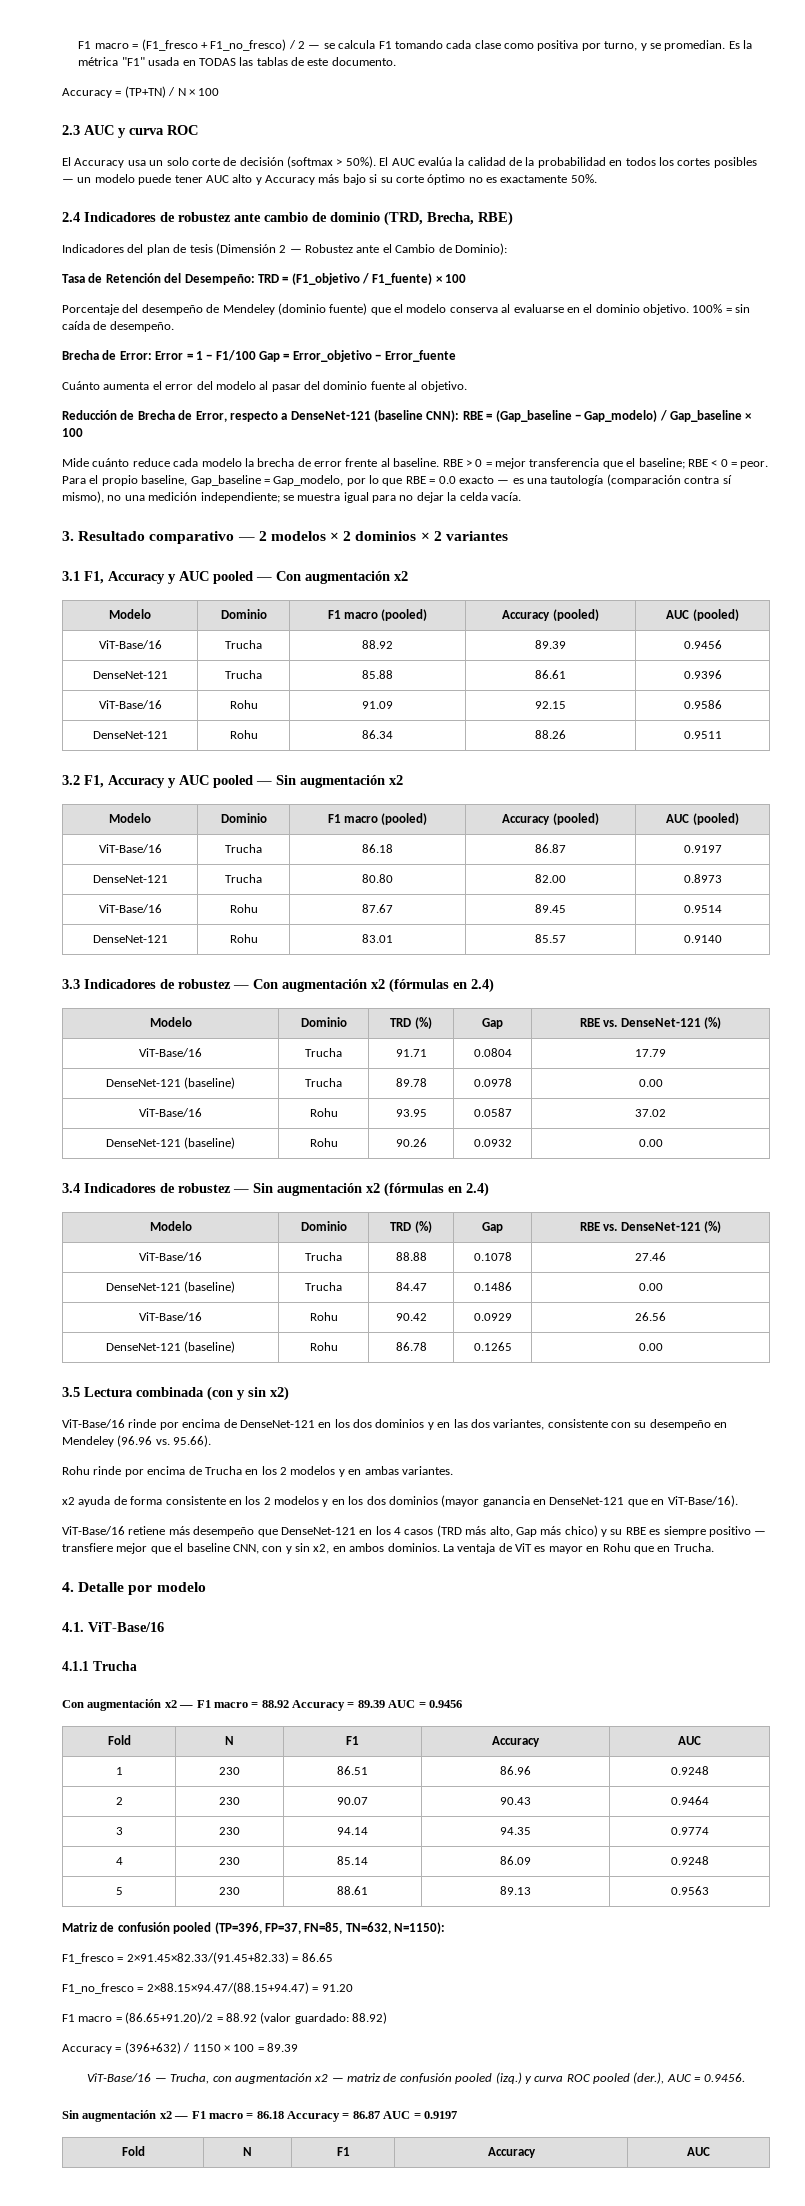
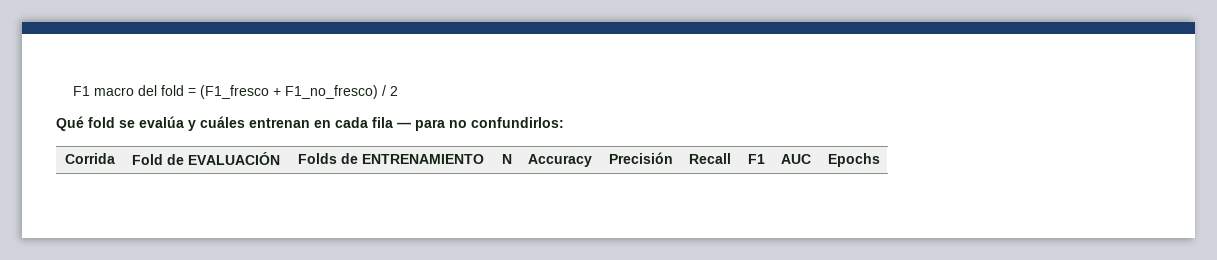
[78,41,129,49] F1 macro -> [73,85,185,96] F1 macro del fold
[308,40,753,51] [78,57,396,66] [62,86,220,98] [62,125,198,138] [62,156,757,168] [62,174,597,185] [62,211,513,226] [62,243,507,255] [62,273,467,285] [62,303,751,315] [62,321,174,332] [62,350,456,362] [62,381,467,392] [62,410,753,422] [62,428,83,437] [62,458,769,469] [62,474,732,486] [62,491,521,503] [62,531,509,544] [62,571,408,584] [109,609,151,619] [220,609,267,619] [327,609,428,621] [502,609,599,621] [666,609,739,621] [98,640,162,649] [225,640,262,649] [362,640,393,649] [535,640,566,649] [683,640,722,649] [92,671,168,679] [225,670,262,679] [362,670,393,679] [535,670,566,679] [683,670,722,679] [98,700,162,709] [229,700,258,709] [362,701,393,709] [535,701,566,709] [683,700,722,709] [92,731,168,739] [229,730,258,739] [362,730,393,739] [535,730,566,739] [683,731,722,739] [62,775,403,788] [109,813,151,823] [220,813,267,823] [327,813,428,825] [502,813,599,825] [666,813,739,825] [98,844,162,853] [225,844,262,853] [362,844,393,853] [535,844,566,853] [683,845,722,853] [92,875,168,883] [225,874,262,883] [362,874,393,883] [535,874,566,883] [683,874,722,883] [98,904,162,913] [229,904,258,913] [362,904,393,913] [535,904,566,913] [683,905,722,913] [92,935,168,943] [229,934,258,943] [362,934,393,943] [535,934,566,943] [683,935,722,943] [62,978,494,993] [149,1017,192,1027] [300,1017,347,1027] [390,1017,432,1029] [482,1018,503,1029] [579,1017,722,1029] [139,1048,202,1057] [305,1048,342,1057] [395,1049,427,1057] [473,1048,512,1057] [635,1049,666,1057] [105,1077,236,1089] [305,1078,342,1087] [395,1078,427,1087] [473,1078,512,1087] [638,1079,663,1087] [139,1108,202,1117] [309,1108,338,1117] [395,1109,427,1117] [473,1108,512,1117] [635,1109,666,1117] [105,1137,236,1149] [309,1138,338,1147] [395,1138,427,1147] [473,1139,512,1147] [638,1139,663,1147] [62,1182,489,1197] [149,1221,192,1231] [300,1221,347,1231] [390,1221,432,1233] [482,1222,503,1233] [579,1221,722,1233] [139,1252,202,1261] [305,1252,342,1261] [395,1252,427,1261] [473,1252,512,1261] [635,1252,666,1261] [105,1281,236,1293] [305,1282,342,1291] [395,1282,427,1291] [473,1282,512,1291] [638,1283,663,1291] [139,1312,202,1321] [309,1312,338,1321] [395,1313,427,1321] [473,1313,512,1321] [635,1312,666,1321] [105,1341,236,1353] [309,1342,338,1351] [395,1342,427,1351] [473,1342,512,1351] [638,1343,663,1351] [62,1386,289,1401] [62,1419,728,1430] [62,1435,212,1447] [62,1466,453,1477] [62,1495,738,1507] [62,1525,767,1537] [62,1543,714,1554] [62,1582,206,1595] [62,1622,164,1632] [62,1661,137,1671] [62,1699,462,1711] [107,1735,131,1745] [225,1736,234,1745] [346,1736,359,1745] [492,1736,540,1747] [678,1736,701,1745] [115,1767,123,1775] [219,1767,240,1775] [337,1766,368,1775] [500,1766,531,1775] [670,1766,709,1775] [115,1797,123,1805] [219,1797,240,1805] [337,1797,368,1805] [500,1797,531,1805] [670,1796,709,1805] [115,1827,123,1835] [219,1827,240,1835] [337,1827,368,1835] [500,1827,531,1835] [670,1827,709,1835] [115,1857,123,1865] [219,1857,240,1865] [337,1856,368,1865] [500,1856,531,1865] [670,1856,709,1865] [115,1887,123,1895] [219,1887,240,1895] [337,1886,368,1895] [500,1886,531,1895] [670,1886,709,1895] [62,1922,445,1934] [62,1952,333,1964] [62,1982,353,1994] [62,2012,387,2024] [62,2042,298,2054] [87,2072,745,2084] [62,2110,457,2122] [121,2146,145,2156] [243,2147,252,2156] [336,2147,350,2156] [487,2147,536,2158] [687,2147,710,2156] — se calcula F1 tomando cada clase como positiva por turno, y se promedian. Es la métrica "F1" usada en TODAS las tablas de este documento. // Accuracy = (TP+TN) / N × 100 // 2.3 AUC y curva ROC // El Accuracy usa un solo corte de decisión (softmax > 50%). El AUC evalúa la calidad de la probabilidad en todos los cortes posibles — un modelo puede tener AUC alto y Accuracy más bajo si su corte óptimo no es exactamente 50%. // 2.4 Indicadores de robustez ante cambio de dominio (TRD, Brecha, RBE) // Indicadores del plan de tesis (Dimensión 2 — Robustez ante el Cambio de Dominio): // Tasa de Retención del Desempeño: TRD = (F1_objetivo / F1_fuente) × 100 // Porcentaje del desempeño de Mendeley (dominio fuente) que el modelo conserva al evaluarse en el dominio objetivo. 100% = sin caída de desempeño. // Brecha de Error: Error = 1 − F1/100 Gap = Error_objetivo − Error_fuente // Cuánto aumenta el error del modelo al pasar del dominio fuente al objetivo. // Reducción de Brecha de Error, respecto a DenseNet-121 (baseline CNN): RBE = (Gap_baseline − Gap_modelo) / Gap_baseline × 100 // Mide cuánto reduce cada modelo la brecha de error frente al baseline. RBE > 0 = mejor transferencia que el baseline; RBE < 0 = peor. Para el propio baseline, Gap_baseline = Gap_modelo, por lo que RBE = 0.0 exacto — es una tautología (comparación contra sí mismo), no una medición independiente; se muestra igual para no dejar la celda vacía. // 3. Resultado comparativo — 2 modelos × 2 dominios × 2 variantes // 3.1 F1, Accuracy y AUC pooled — Con augmentación x2 // Modelo | Dominio | F1 macro (pooled) | Accuracy (pooled) | AUC (pooled) // ViT-Base/16 | Trucha | 88.92 | 89.39 | 0.9456 // DenseNet-121 | Trucha | 85.88 | 86.61 | 0.9396 // ViT-Base/16 | Rohu | 91.09 | 92.15 | 0.9586 // DenseNet-121 | Rohu | 86.34 | 88.26 | 0.9511 // 3.2 F1, Accuracy y AUC pooled — Sin augmentación x2 // Modelo | Dominio | F1 macro (pooled) | Accuracy (pooled) | AUC (pooled) // ViT-Base/16 | Trucha | 86.18 | 86.87 | 0.9197 // DenseNet-121 | Trucha | 80.80 | 82.00 | 0.8973 // ViT-Base/16 | Rohu | 87.67 | 89.45 | 0.9514 // DenseNet-121 | Rohu | 83.01 | 85.57 | 0.9140 // 3.3 Indicadores de robustez — Con augmentación x2 (fórmulas en 2.4) // Modelo | Dominio | TRD (%) | Gap | RBE vs. DenseNet-121 (%) // ViT-Base/16 | Trucha | 91.71 | 0.0804 | 17.79 // DenseNet-121 (baseline) | Trucha | 89.78 | 0.0978 | 0.00 // ViT-Base/16 | Rohu | 93.95 | 0.0587 | 37.02 // DenseNet-121 (baseline) | Rohu | 90.26 | 0.0932 | 0.00 // 3.4 Indicadores de robustez — Sin augmentación x2 (fórmulas en 2.4) // Modelo | Dominio | TRD (%) | Gap | RBE vs. DenseNet-121 (%) // ViT-Base/16 | Trucha | 88.88 | 0.1078 | 27.46 // DenseNet-121 (baseline) | Trucha | 84.47 | 0.1486 | 0.00 // ViT-Base/16 | Rohu | 90.42 | 0.0929 | 26.56 // DenseNet-121 (baseline) | Rohu | 86.78 | 0.1265 | 0.00 // 3.5 Lectura combinada (con y sin x2) // ViT-Base/16 rinde por encima de DenseNet-121 en los dos dominios y en las dos variantes, consistente con su desempeño en Mendeley (96.96 vs. 95.66). // Rohu rinde por encima de Trucha en los 2 modelos y en ambas variantes. // x2 ayuda de forma consistente en los 2 modelos y en los dos dominios (mayor ganancia en DenseNet-121 que en ViT-Base/16). // ViT-Base/16 retiene más desempeño que DenseNet-121 en los 4 casos (TRD más alto, Gap más chico) y su RBE es siempre positivo — transfiere mejor que el baseline CNN, con y sin x2, en ambos dominios. La ventaja de ViT es mayor en Rohu que en Trucha. // 4. Detalle por modelo // 4.1. ViT-Base/16 // 4.1.1 Trucha // Con augmentación x2 — F1 macro = 88.92 Accuracy = 89.39 AUC = 0.9456 // Fold | N | F1 | Accuracy | AUC // 1 | 230 | 86.51 | 86.96 | 0.9248 // 2 | 230 | 90.07 | 90.43 | 0.9464 // 3 | 230 | 94.14 | 94.35 | 0.9774 // 4 | 230 | 85.14 | 86.09 | 0.9248 // 5 | 230 | 88.61 | 89.13 | 0.9563 // Matriz de confusión pooled (TP=396, FP=37, FN=85, TN=632, N=1150): // F1_fresco = 2×91.45×82.33/(91.45+82.33) = 86.65 // F1_no_fresco = 2×88.15×94.47/(88.15+94.47) = 91.20 // F1 macro = (86.65+91.20)/2 = 88.92 (valor guardado: 88.92) // Accuracy = (396+632) / 1150 × 100 = 89.39 // ViT-Base/16 — Trucha, con augmentación x2 — matriz de confusión pooled (izq.) y curva ROC pooled (der.), AUC = 0.9456. // Sin augmentación x2 — F1 macro = 86.18 Accuracy = 86.87 AUC = 0.9197 // Fold | N | F1 | Accuracy | AUC -> [56,116,564,131] [64,153,115,164] [131,152,280,165] [298,153,484,164] [501,154,512,164] [528,154,592,167] [608,152,673,164] [689,153,731,164] [747,154,765,164] [781,154,811,164] [827,153,880,167] // Qué fold se evalúa y cuáles entrenan en cada fila — para no confundirlos: // Corrida | Fold de EVALUACIÓN | Folds de ENTRENAMIENTO | N | Accuracy | Precisión | Recall | F1 | AUC | Epochs

